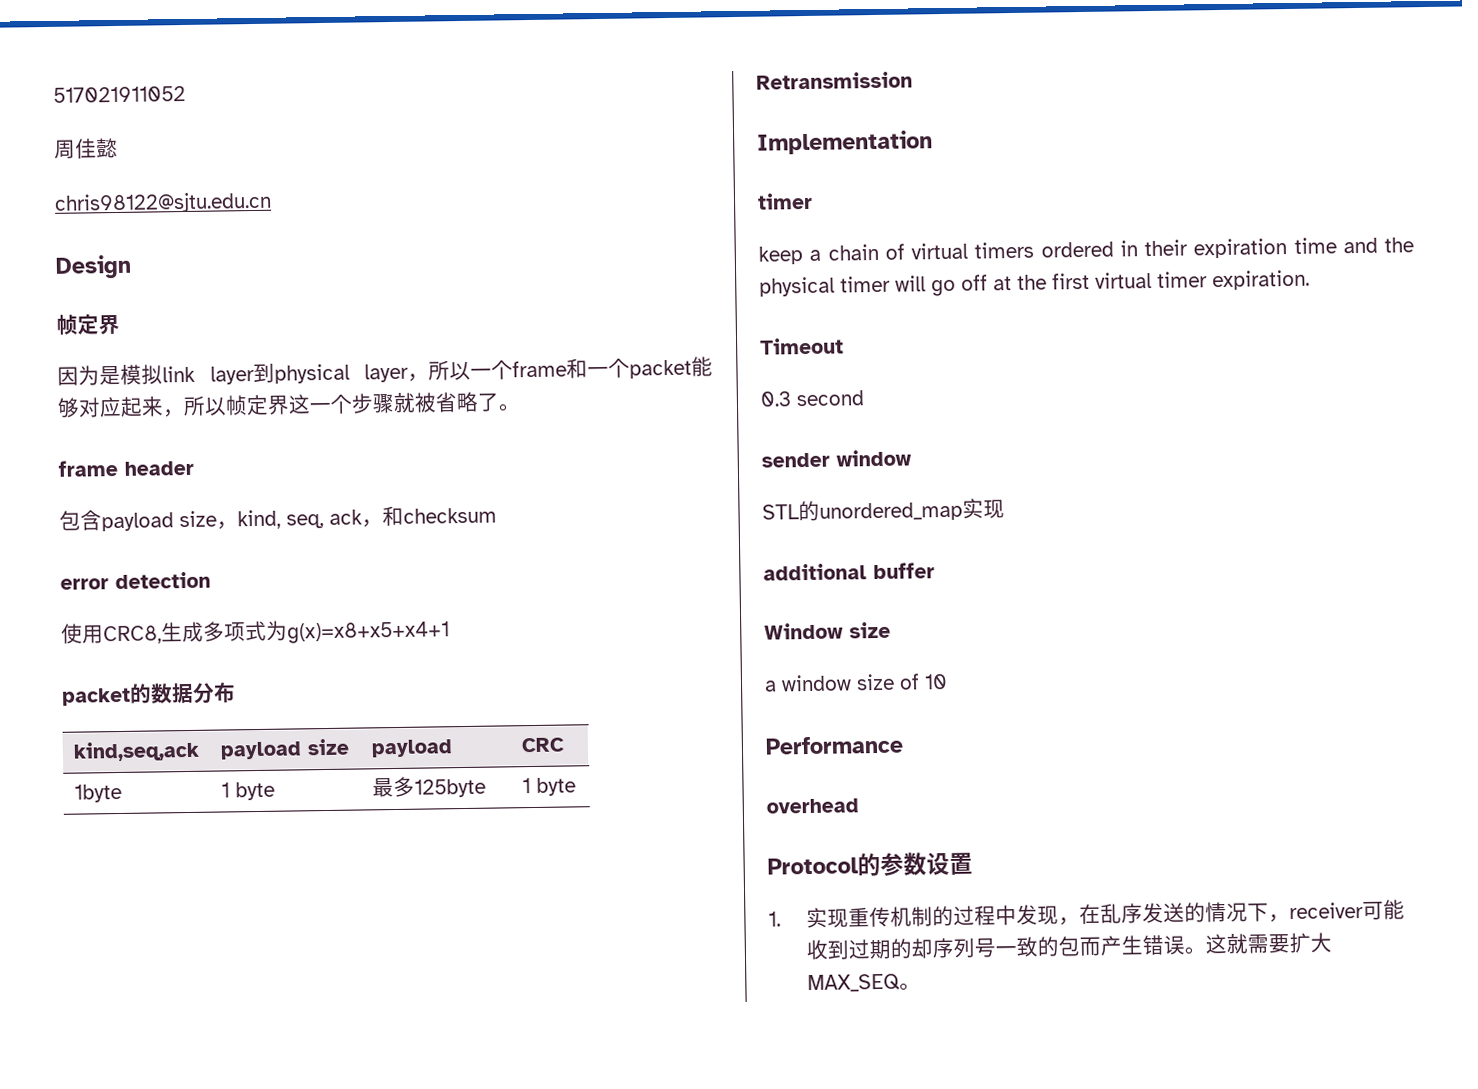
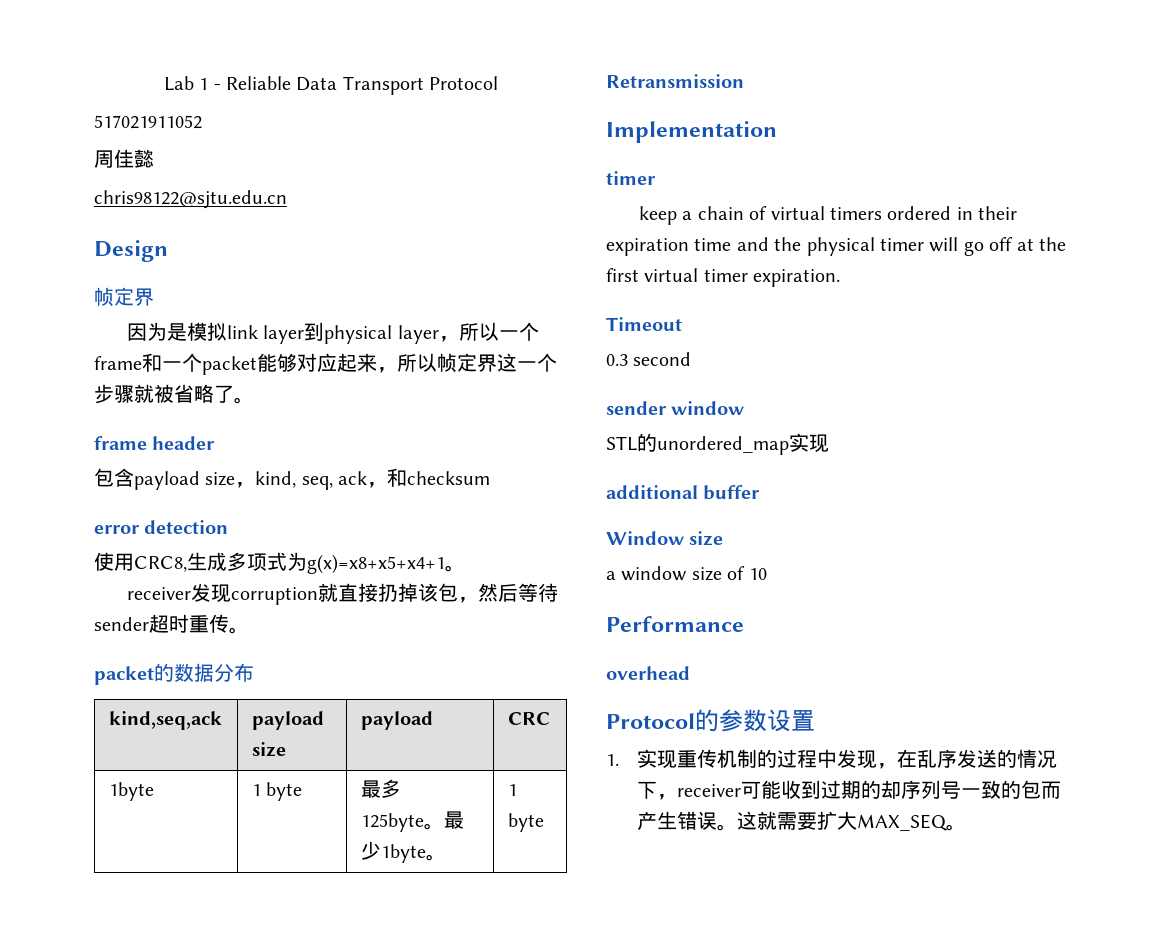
(53, 94) none -> [163,76,499,95] Lab 1 - Reliable Data Transport Protocol //
(450, 632) none -> [445,565,465,572] [126,583,558,605] [94,614,249,634] 。 // receiver发现corruption就直接扔掉该包，然后等待sender超时重传。
(486, 788) none -> [423,811,464,830] [360,841,446,863] 。最少1byte。

